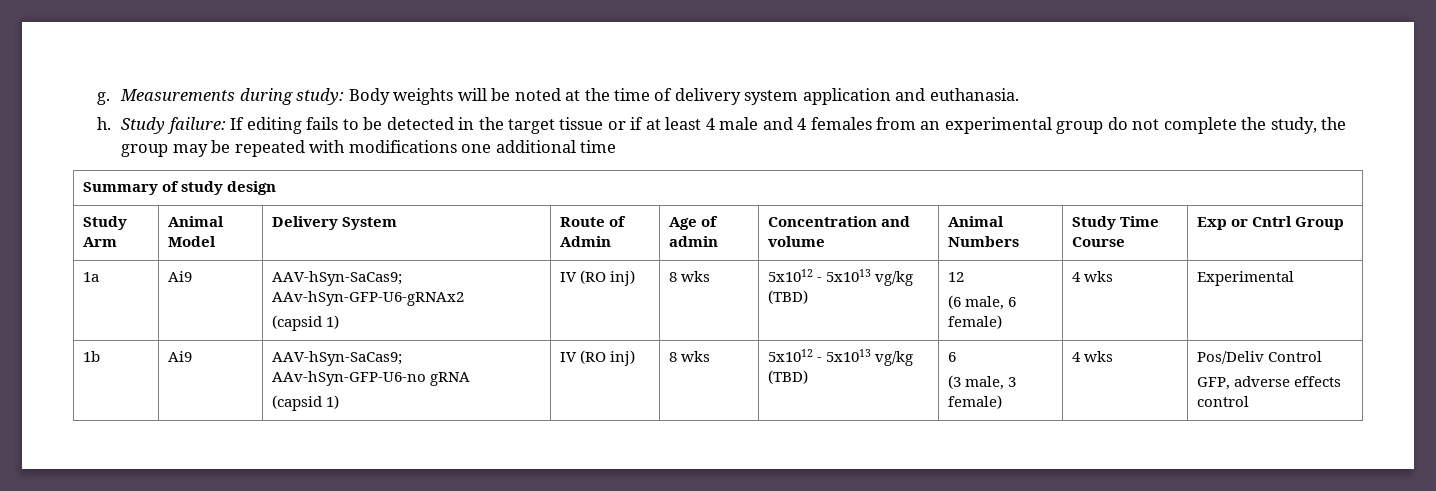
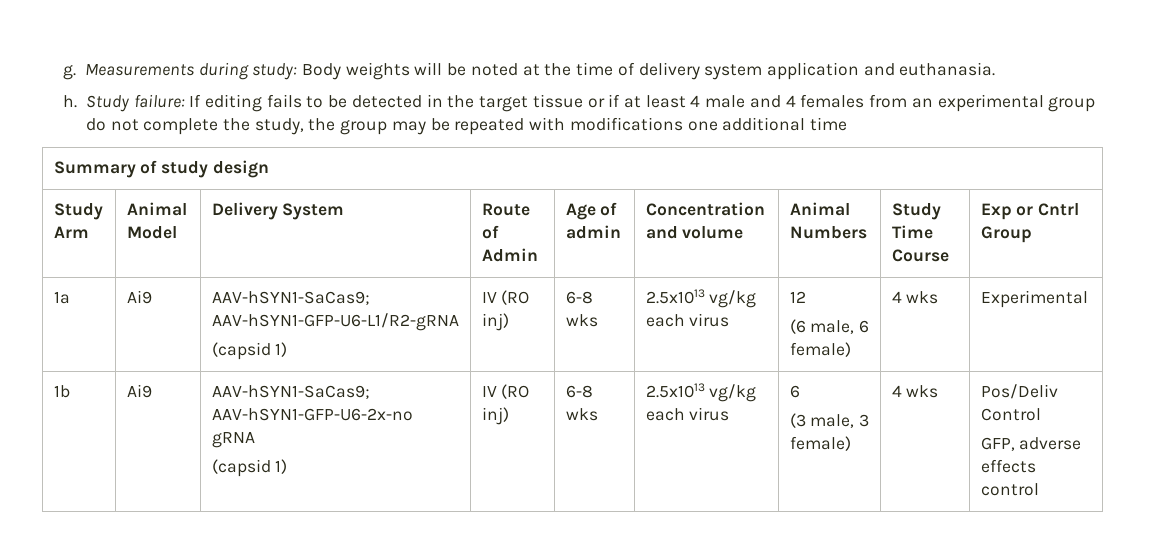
[272,271,403,286] [272,291,465,306] [272,315,340,331] [560,270,636,286] [669,271,711,282] [768,269,914,286] [768,290,809,304] AAV-hSyn-SaCas9; AAv-hSyn-GFP-U6-gRNAx2 // (capsid 1) | IV (RO inj) | 8 wks | 5x1012 - 5x1013 vg/kg (TBD) -> [211,291,370,305] [211,313,459,331] [211,342,288,360] [481,290,530,305] [481,313,509,331] [565,291,593,304] [565,314,598,327] [645,289,757,308] [645,313,730,327] AAV-hSYN1-SaCas9; AAV-hSYN1-GFP-U6-L1/R2-gRNA // (capsid 1) | IV (RO inj) | 6-8 wks | 2.5x1013 vg/kg each virus
[272,351,403,366] [272,371,427,386] AAV-hSyn-SaCas9; AAv-hSyn-GFP-U6-no -> [211,385,370,399] [211,408,413,421] AAV-hSYN1-SaCas9; AAV-hSYN1-GFP-U6-2x-no
[669,351,711,362] [768,349,914,366] [768,370,809,384] 8 wks | 5x1012 - 5x1013 vg/kg (TBD) -> [565,385,593,398] [565,408,598,421] [645,383,757,402] [645,407,730,421] 6-8 wks | 2.5x1013 vg/kg each virus

